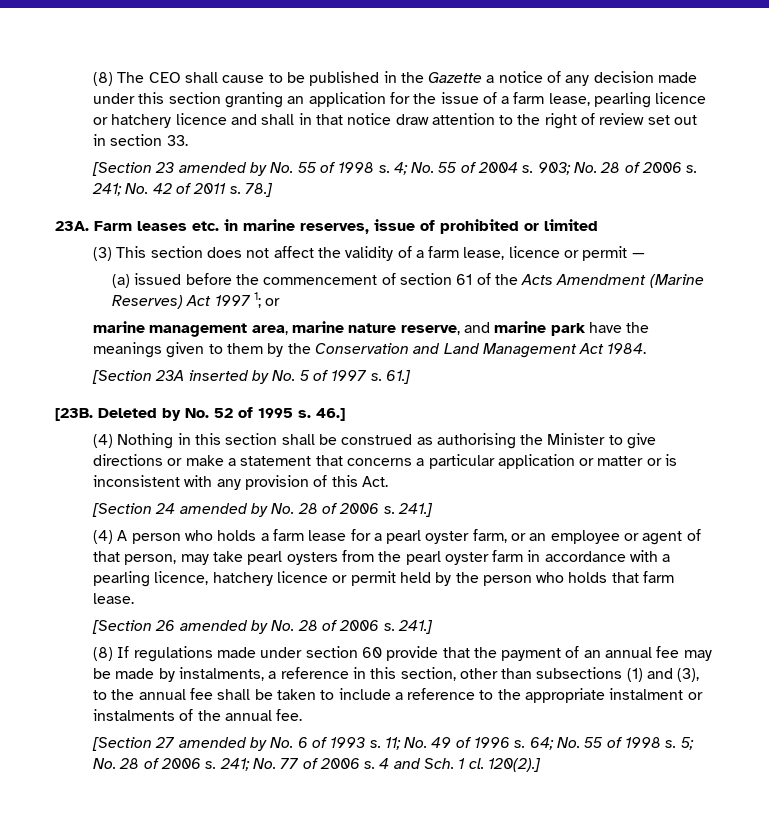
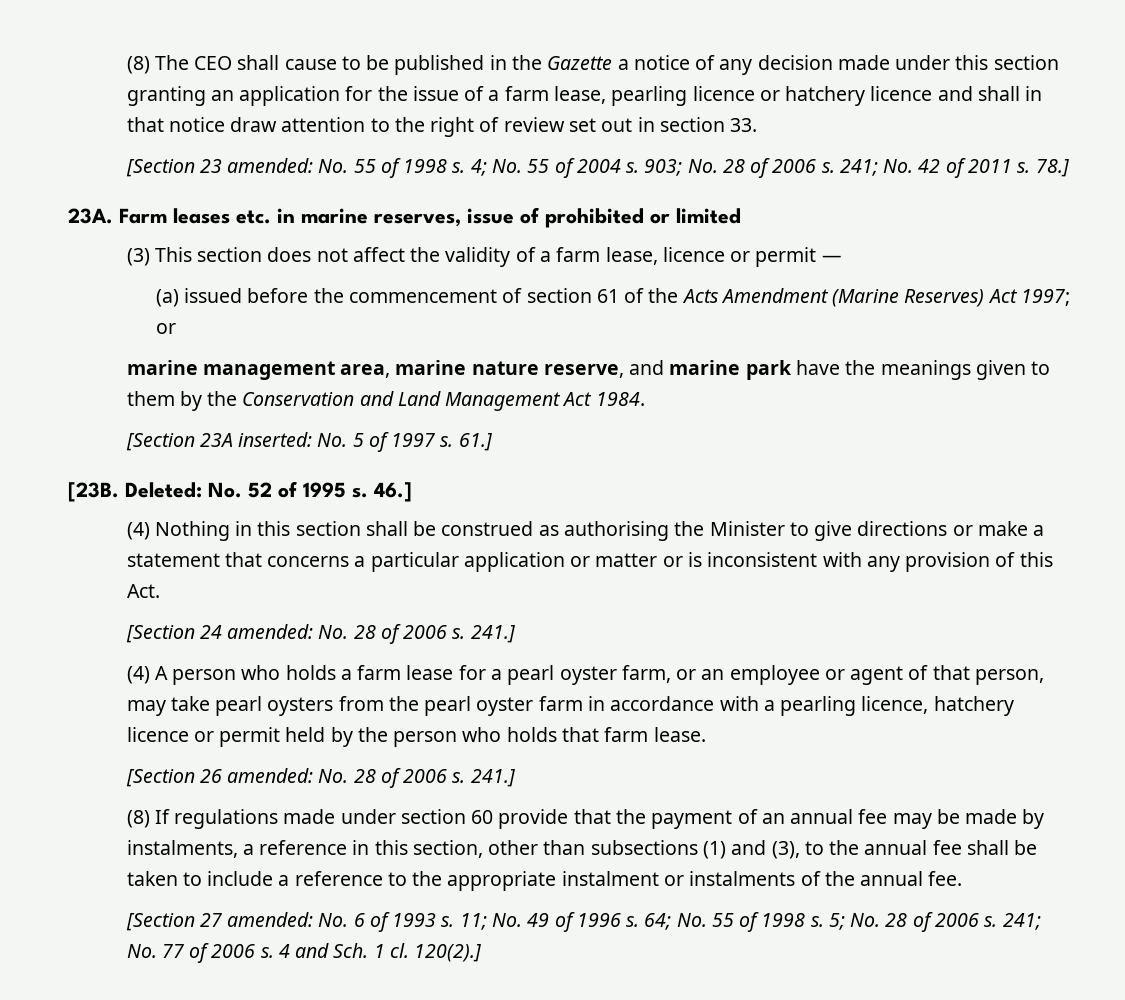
[178,162,267,176] amended by -> [227,158,314,173] amended:
[214,292,261,308] 1997 1; -> [1020,289,1070,306] 1997;
[188,370,269,384] inserted by -> [238,432,313,447] inserted:
[98,408,181,421] Deleted by -> [125,482,202,498] Deleted:
[179,503,268,517] amended by -> [227,624,314,639] amended:
[179,620,268,634] amended by -> [227,768,314,783] amended:
[178,737,267,751] amended by -> [227,912,314,927] amended:

